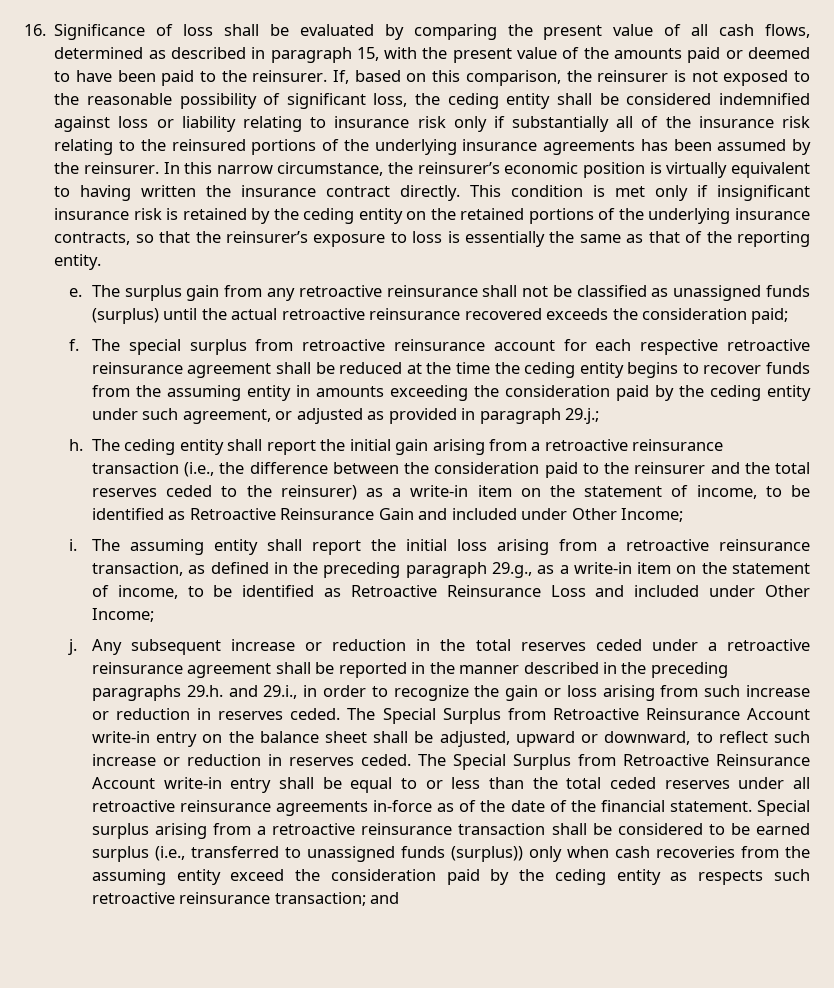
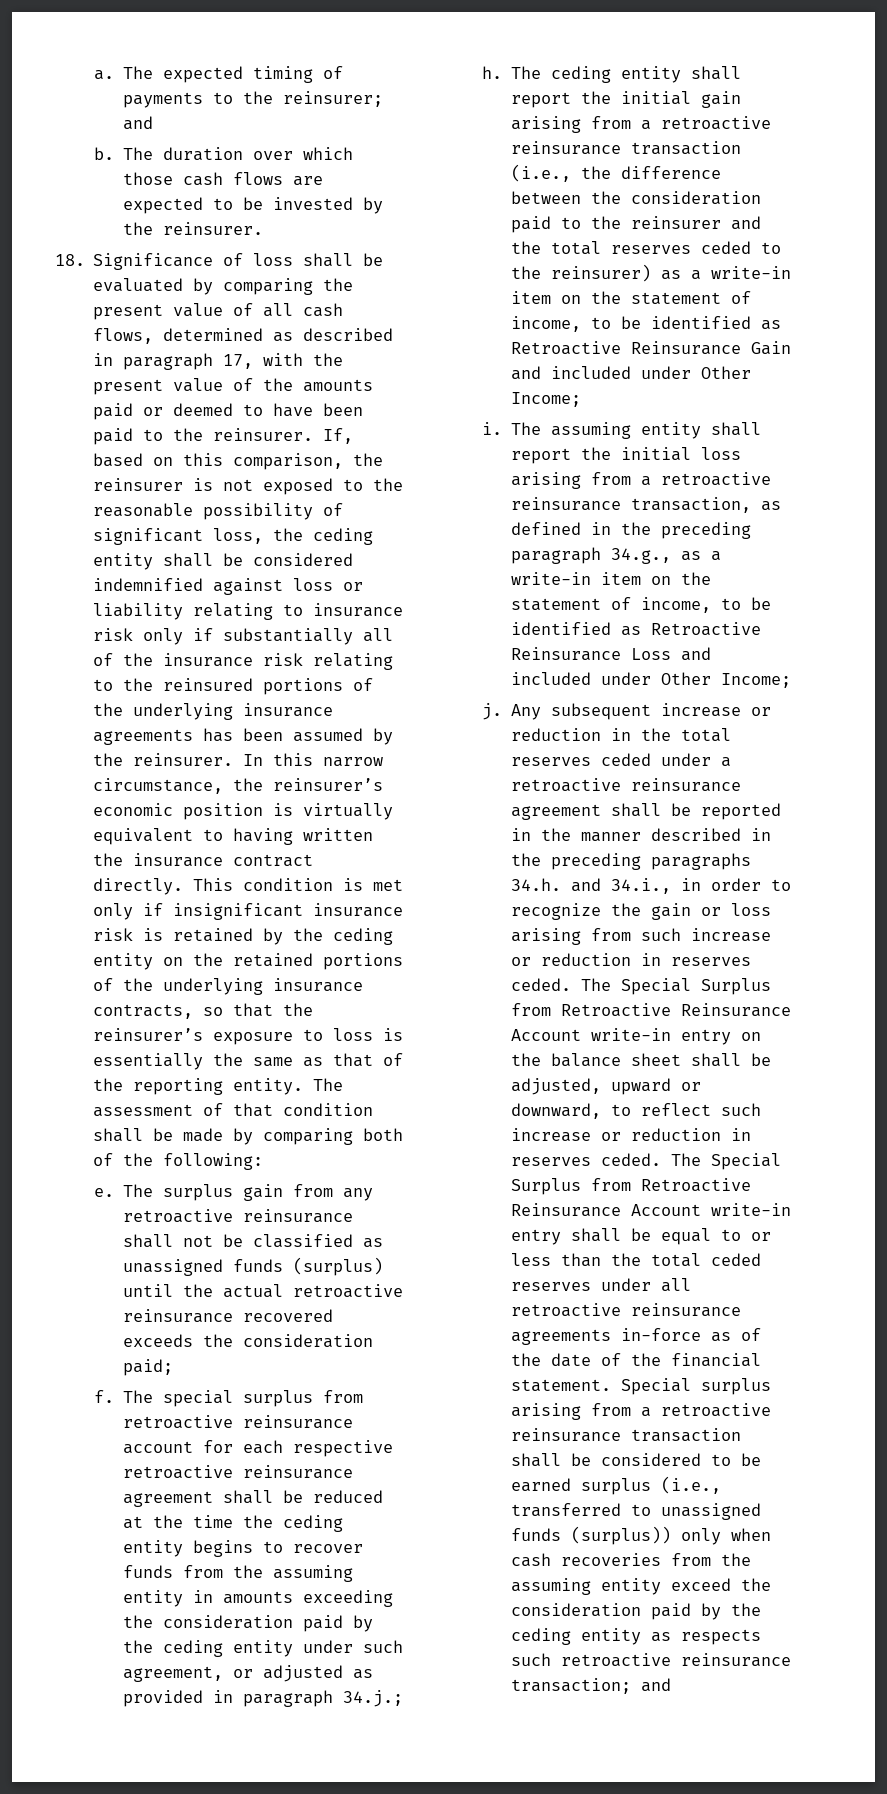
[24,24,46,36] 16. -> [94,66,343,83] [122,91,383,108] [122,116,153,130] [94,147,353,161] [122,172,323,186] [122,197,383,214] [122,222,263,235] [55,254,85,266] a. The expected timing of payments to the reinsurer; and // b. The duration over which those cash flows are expected to be invested by the reinsurer. // 18.
[356,47,379,61] 15, -> [223,354,254,369] 17,
(102, 262) none -> [313,1078,344,1091] [93,1103,374,1117] [93,1128,404,1145] [93,1153,264,1170] The assessment of that condition shall be made by comparing both of the following:
[565,408,600,424] 29.j.; -> [342,1690,403,1707] 34.j.;
[491,562,532,578] 29.g., -> [610,548,671,564] 34.g.,
[186,685,298,699] 29.h. and 29.i., -> [510,878,671,894] 34.h. and 34.i.,

